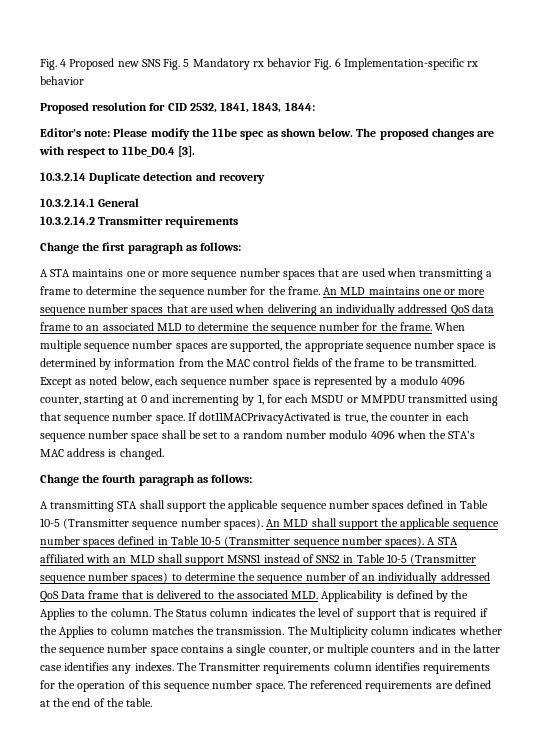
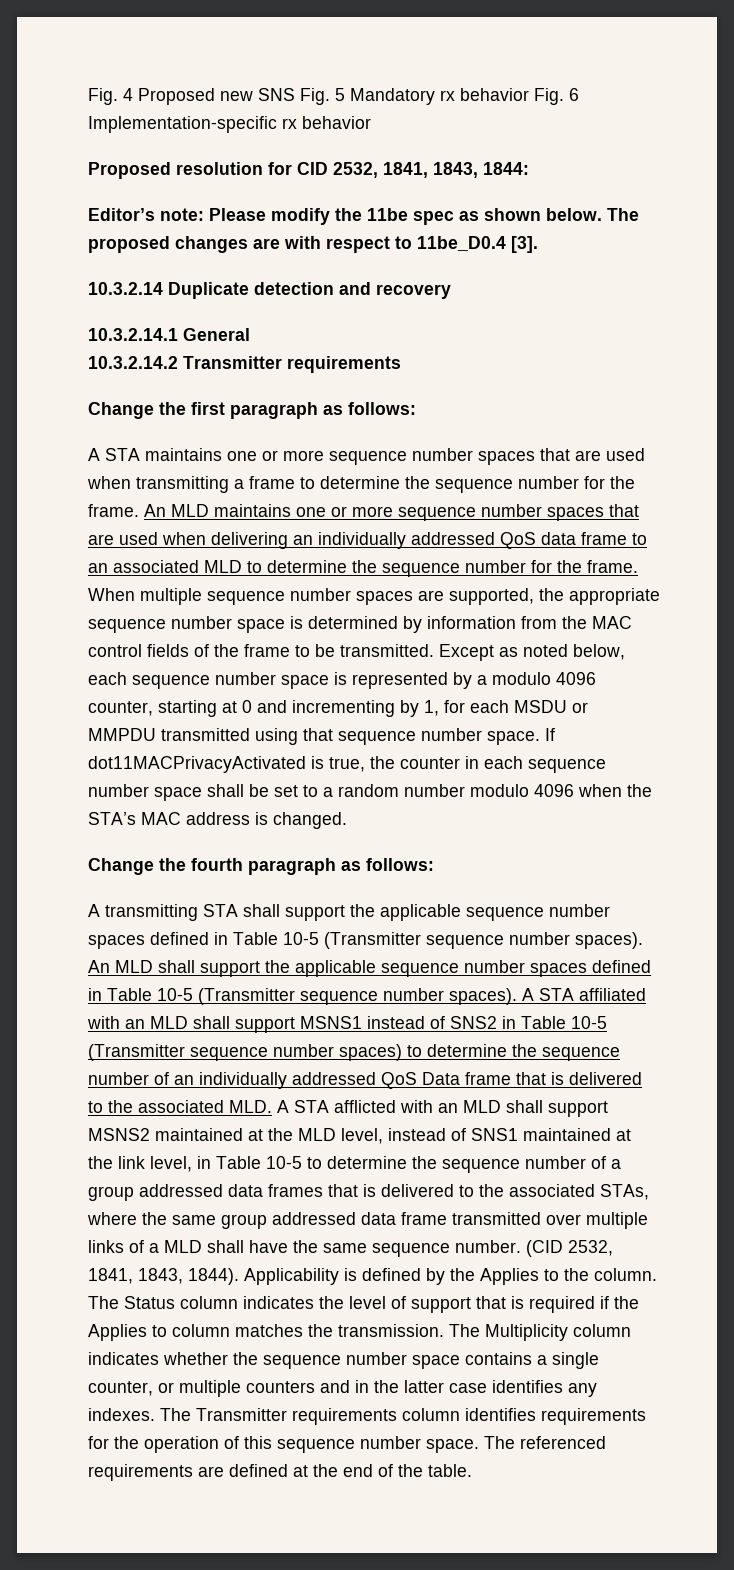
(319, 595) none -> [277,1100,608,1117] [88,1128,631,1144] [88,1156,621,1173] [88,1184,649,1201] [87,1212,648,1229] [88,1240,613,1257] [88,1268,239,1285] A STA afflicted with an MLD shall support MSNS2 maintained at the MLD level, instead of SNS1 maintained at the link level, in Table 10-5 to determine the sequence number of a group addressed data frames that is delivered to the associated STAs, where the same group addressed data frame transmitted over multiple links of a MLD shall have the same sequence number. (CID 2532, 1841, 1843, 1844).

